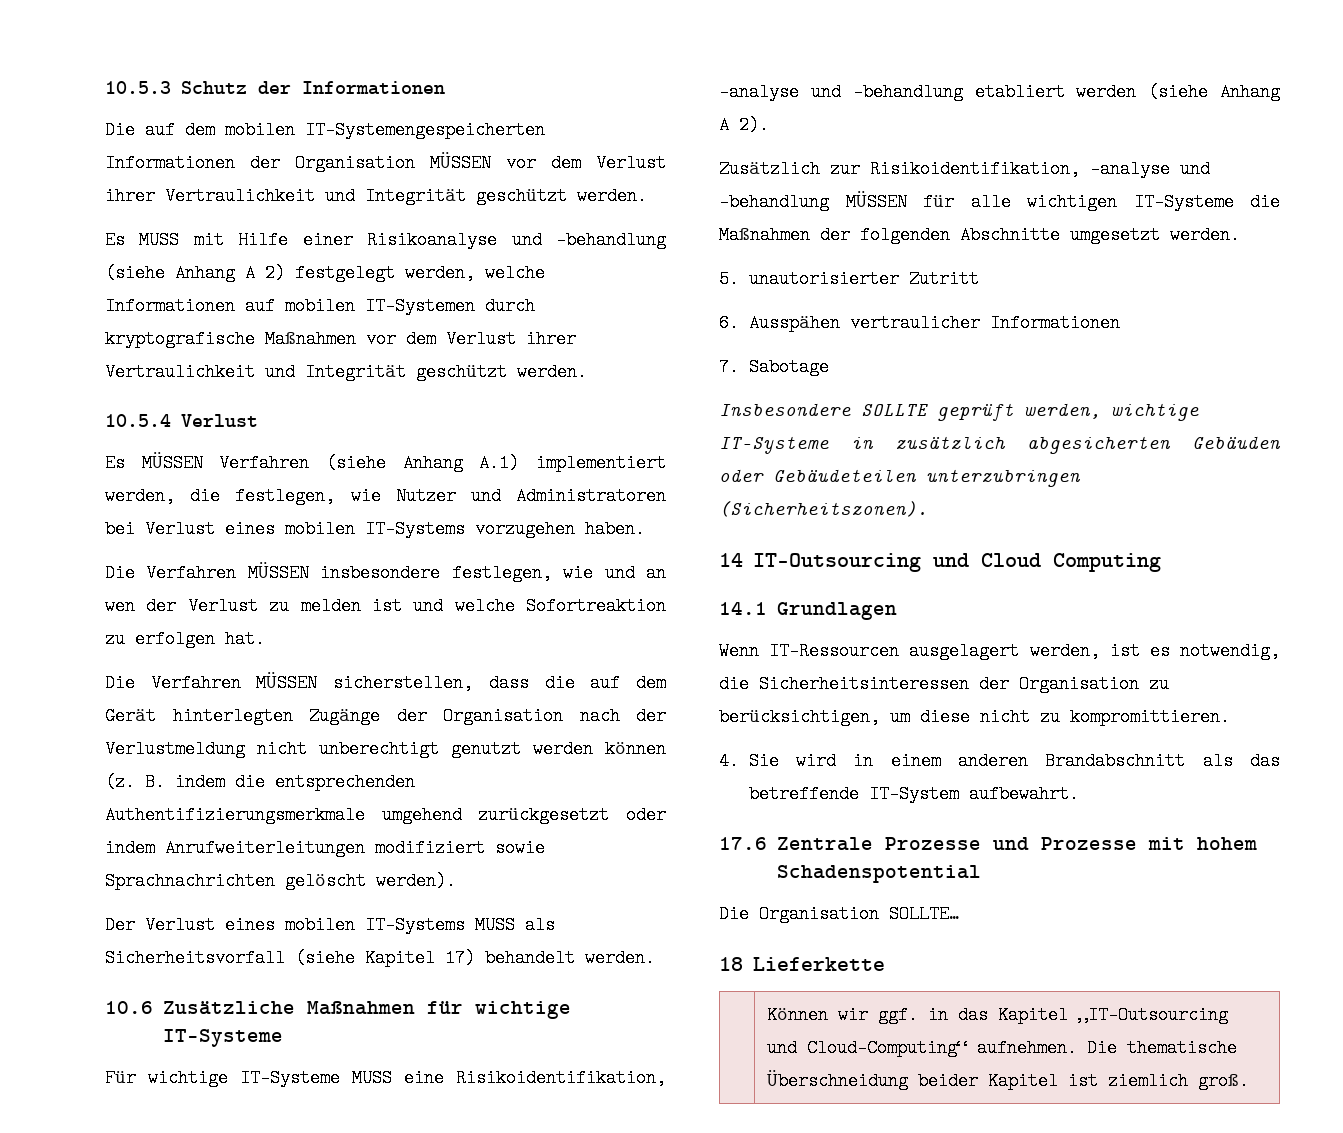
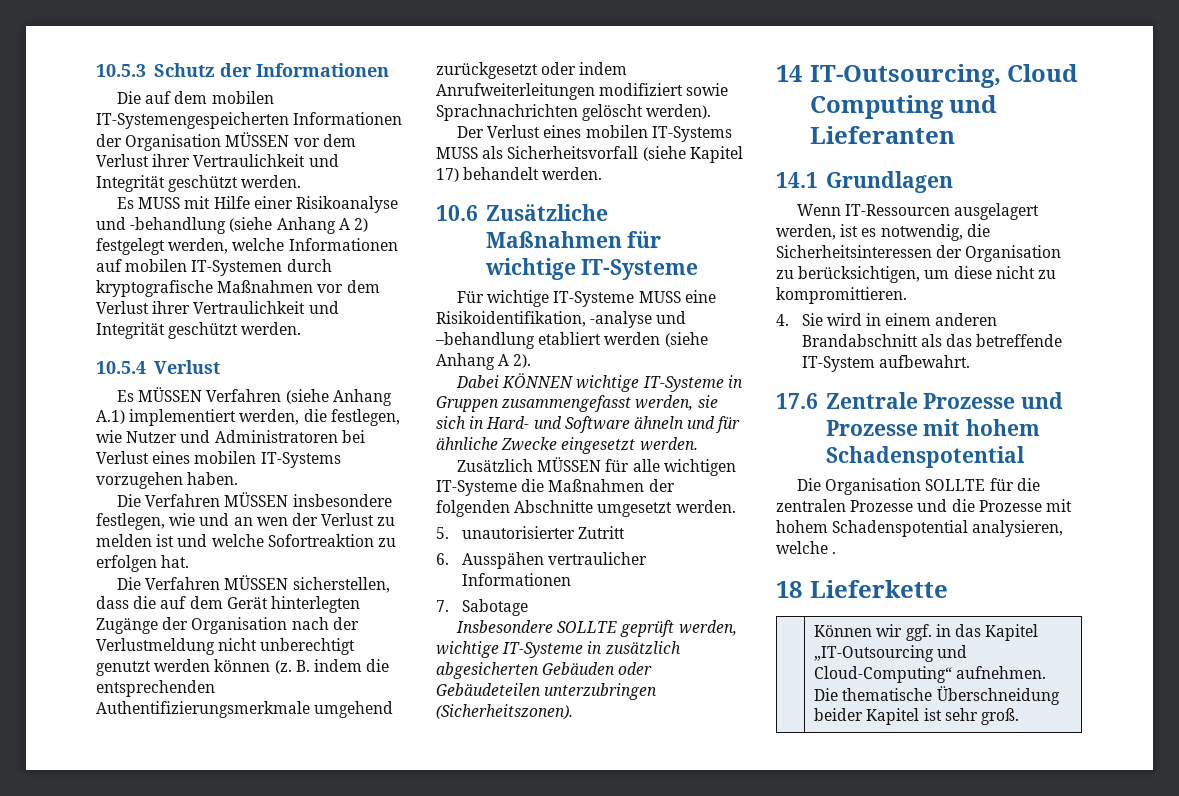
[719,160,1210,178] [719,193,829,211] Zusätzlich zur Risikoidentifikation, -analyse und –behandlung -> [455,373,743,392] [436,395,718,412] [436,416,741,433] [436,437,698,454] [456,459,533,472] Dabei KÖNNEN wichtige IT-Systeme in Gruppen zusammengefasst werden, sie sich in Hard- und Software ähneln und für ähnliche Zwecke eingesetzt werden. // Zusätzlich
[752,553,969,572] IT-Outsourcing und -> [809,64,1001,88] IT-Outsourcing,
(1161, 562) none -> [949,95,998,113] [809,126,955,144] und Lieferanten
[889,905,960,923] SOLLTE… -> [925,478,1040,491] [776,499,1072,512] [776,520,1064,537] [776,541,837,554] SOLLTE für die zentralen Prozesse und die Prozesse mit hohem Schadenspotential analysieren, welche .
[1107,1072,1188,1090] ziemlich -> [944,708,978,721] sehr

